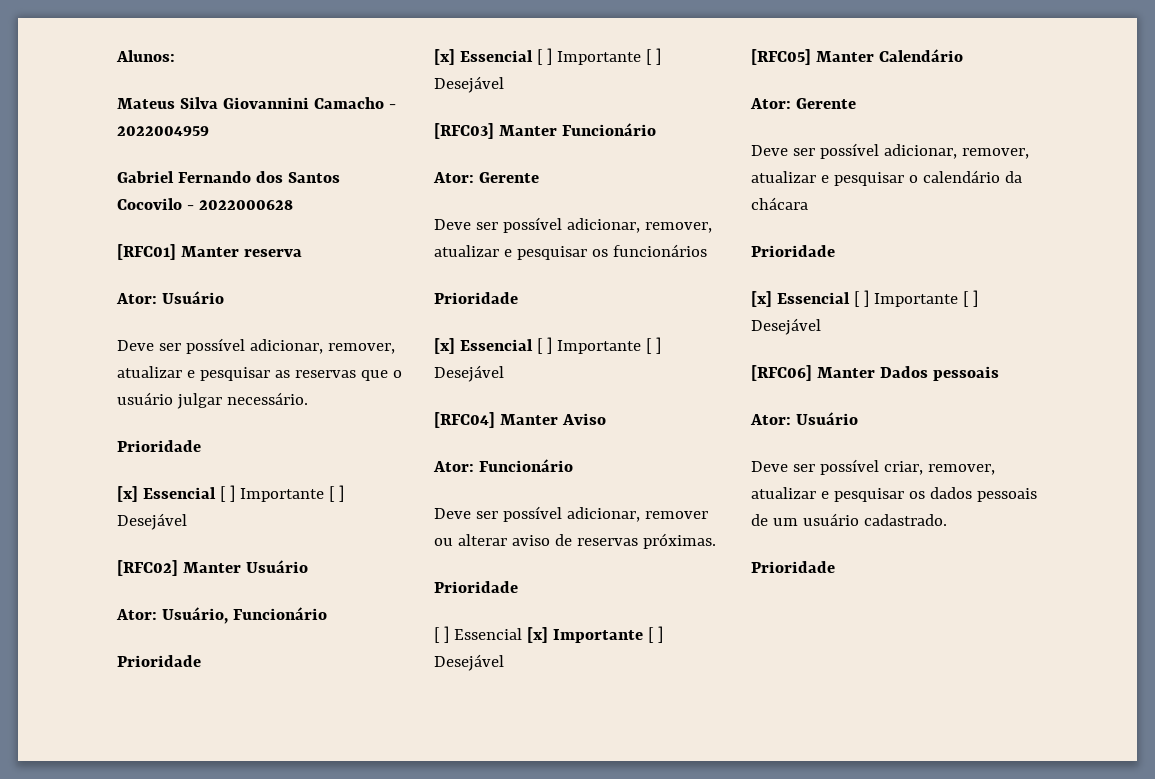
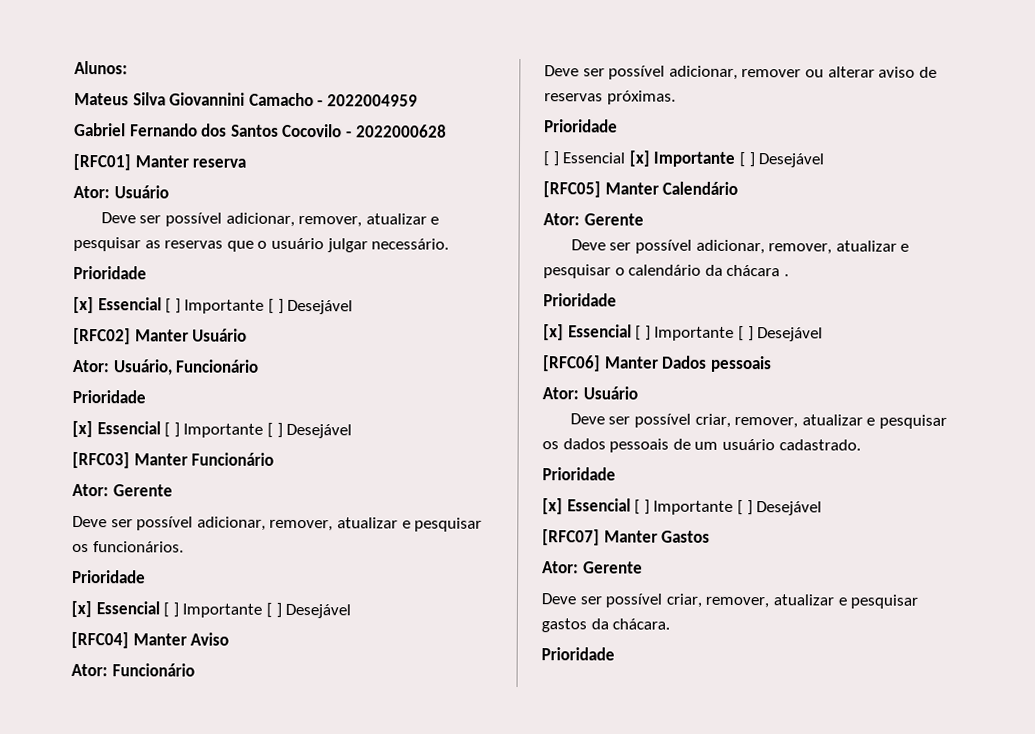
[612,244,707,257] funcionários -> [92,541,184,553] funcionários.
(808, 203) none -> [783,274,789,277] .
(835, 567) none -> [542,498,823,516] [542,529,711,546] [542,561,643,574] [541,593,919,609] [541,618,671,633] [541,647,615,661] // [x] Essencial [ ] Importante [ ] Desejável // [RFC07] Manter Gastos // Ator: Gerente // Deve ser possível criar, remover, atualizar e pesquisar gastos da chácara. // Prioridade

